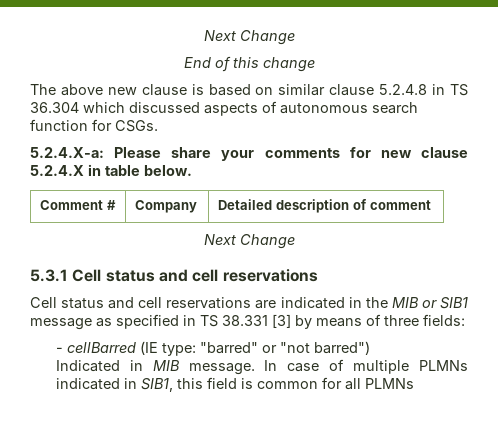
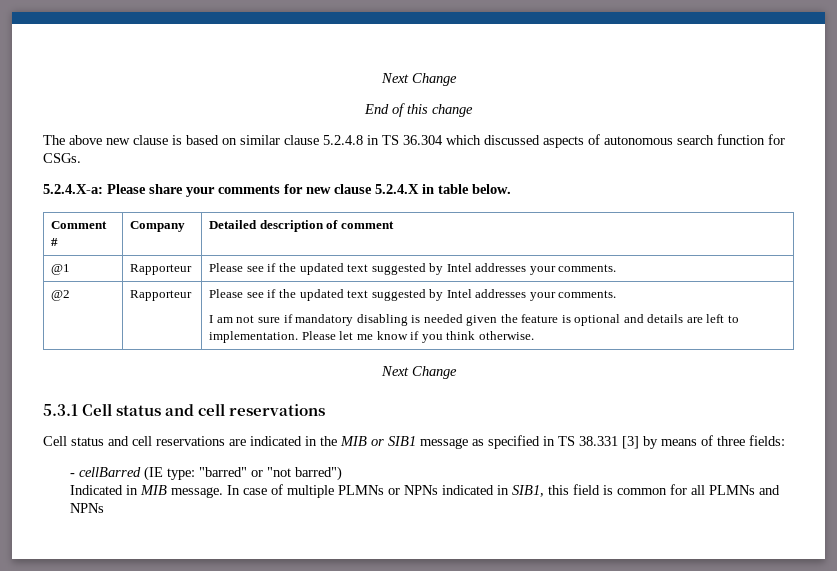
(431, 205) none -> [51,264,71,275] [130,264,193,275] [209,263,617,275] [51,290,71,301] [130,290,193,301] [209,289,617,301] [209,314,739,326] [209,331,534,343] // @1 | Rapporteur | Please see if the updated text suggested by Intel addresses your comments. // @2 | Rapporteur | Please see if the updated text suggested by Intel addresses your comments. // I am not sure if mandatory disabling is needed given the feature is optional and details are left to implementation. Please let me know if you think otherwise.
(469, 365) none -> [388,485,439,495] or NPNs
(414, 383) none -> [759,485,781,495] [70,503,105,513] and NPNs

